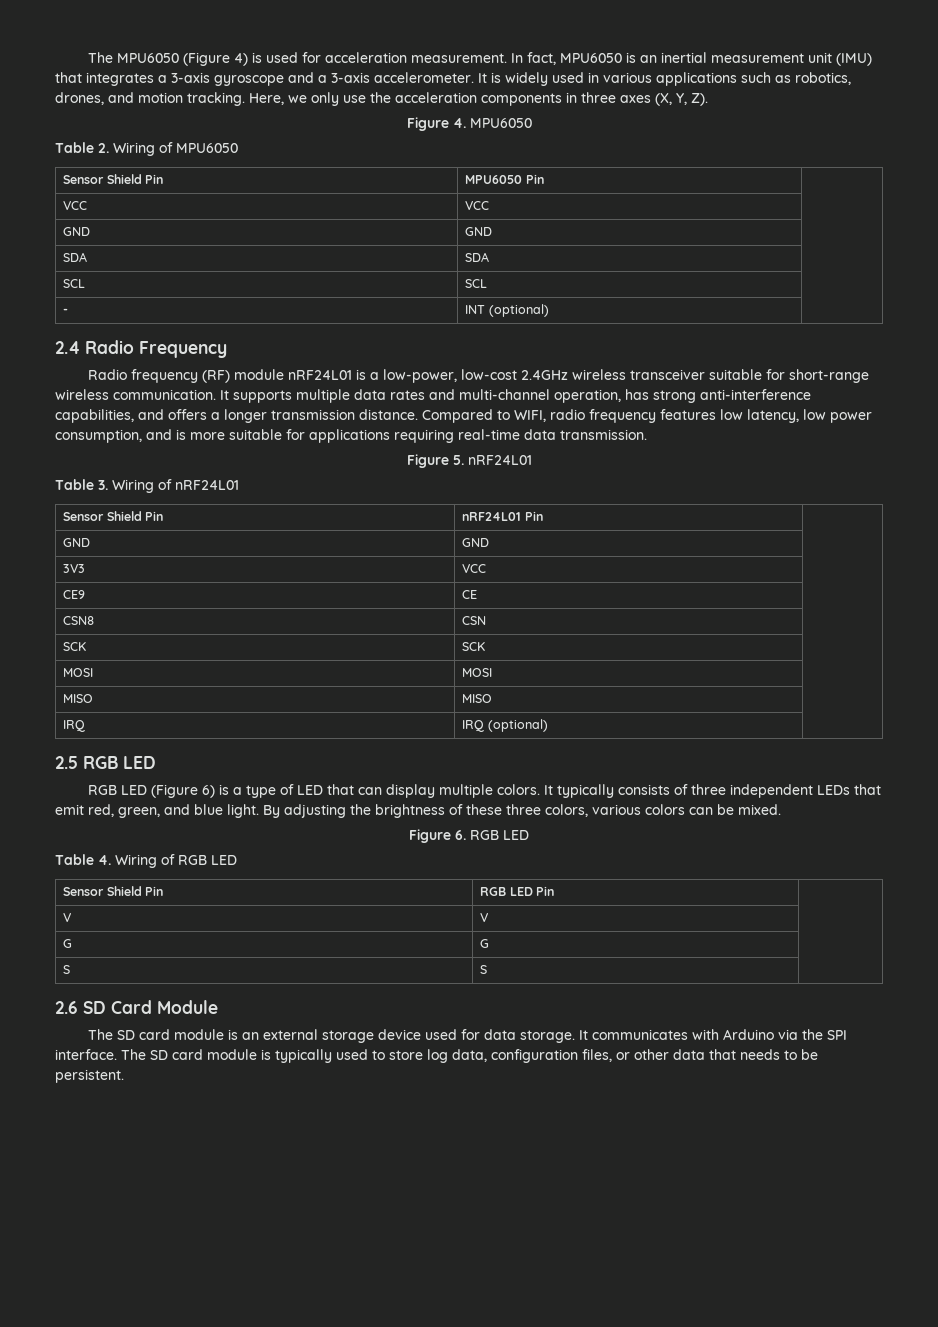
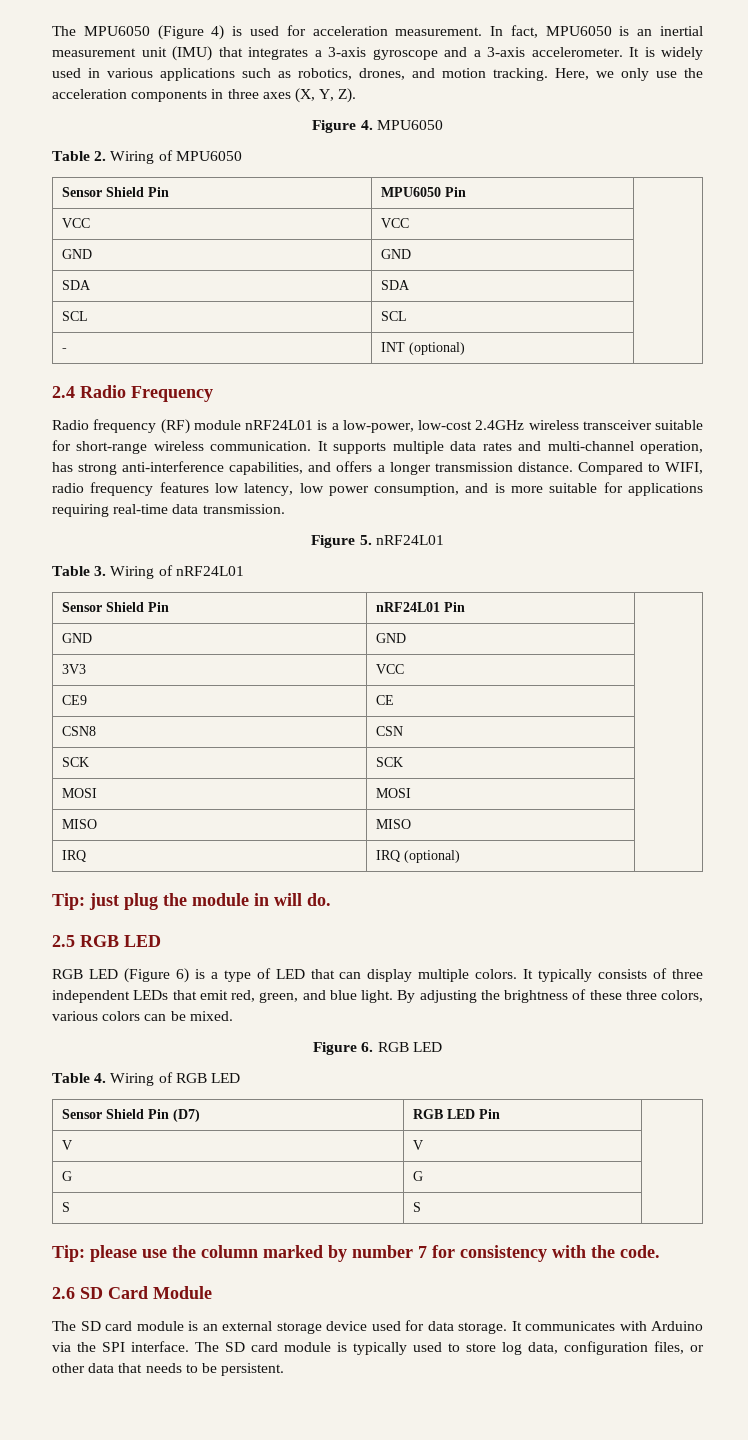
(548, 725) none -> [52,893,331,910] // Tip: just plug the module in will do.
(164, 891) none -> [172,1109,200,1122] (D7)
(488, 969) none -> [52,1245,660,1262] // Tip: please use the column marked by number 7 for consistency with the code.

